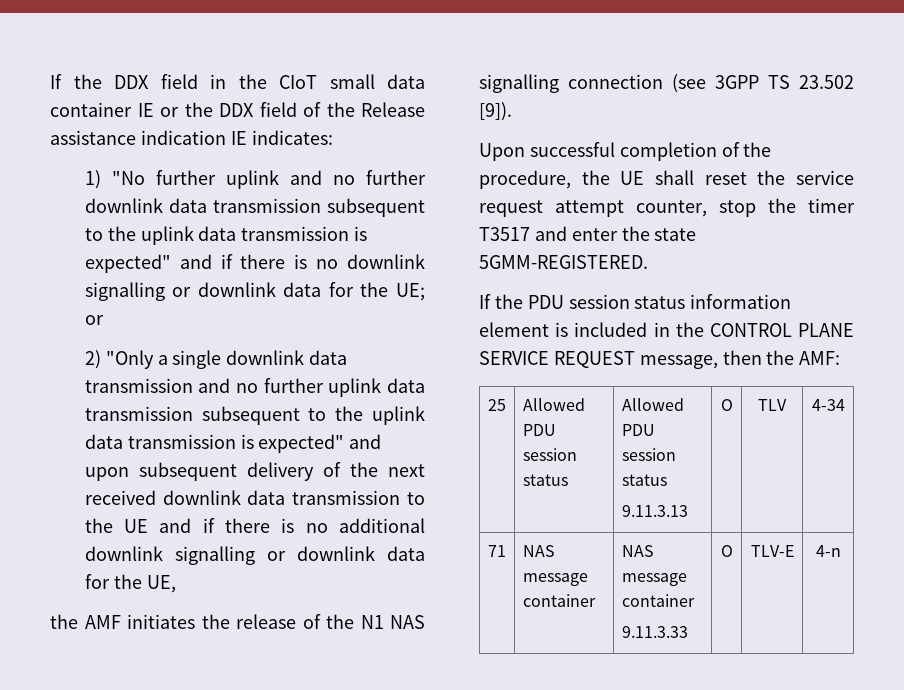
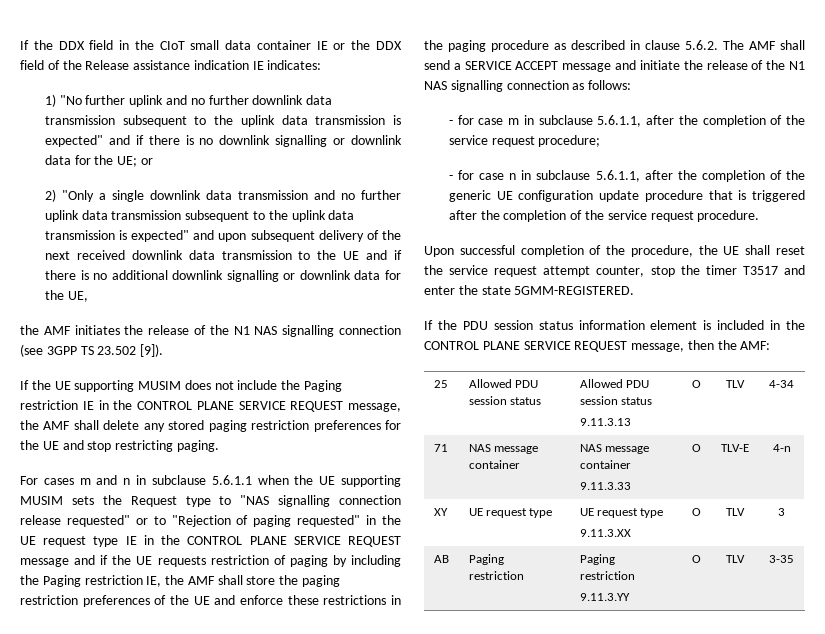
(512, 111) none -> [20,380,343,392] [20,400,401,412] [20,420,402,432] [20,440,219,452] [20,475,401,487] [20,495,401,507] [20,515,402,527] [20,535,402,547] [20,555,401,567] [20,575,341,587] [20,595,402,607] [424,40,805,52] [424,60,805,72] [424,80,632,92] [448,115,805,127] [448,135,601,147] [448,170,805,182] [448,190,805,202] [448,210,760,222] // If the UE supporting MUSIM does not include the Paging restriction IE in the CONTROL PLANE SERVICE REQUEST message, the AMF shall delete any stored paging restriction preferences for the UE and stop restricting paging. // For cases m and n in subclause 5.6.1.1 when the UE supporting MUSIM sets the Request type to "NAS signalling connection release requested" or to "Rejection of paging requested" in the UE request type IE in the CONTROL PLANE SERVICE REQUEST message and if the UE requests restriction of paging by including the Paging restriction IE, the AMF shall store the paging restriction preferences of the UE and enforce these restrictions in the paging procedure as described in clause 5.6.2. The AMF shall send a SERVICE ACCEPT message and initiate the release of the N1 NAS signalling connection as follows: // - for case m in subclause 5.6.1.1, after the completion of the service request procedure; // - for case n in subclause 5.6.1.1, after the completion of the generic UE configuration update procedure that is triggered after the completion of the service request procedure.
(841, 551) none -> [433,508,448,516] [468,508,553,518] [579,508,664,518] [579,529,631,537] [691,508,701,516] [725,508,745,516] [778,508,785,516] [433,555,449,563] [468,554,504,565] [468,571,524,580] [579,554,615,565] [579,571,635,580] [579,593,630,601] [691,555,701,563] [725,555,745,563] [769,555,794,563] // XY | UE request type | UE request type // 9.11.3.XX | O | TLV | 3 // AB | Paging restriction | Paging restriction // 9.11.3.YY | O | TLV | 3-35

